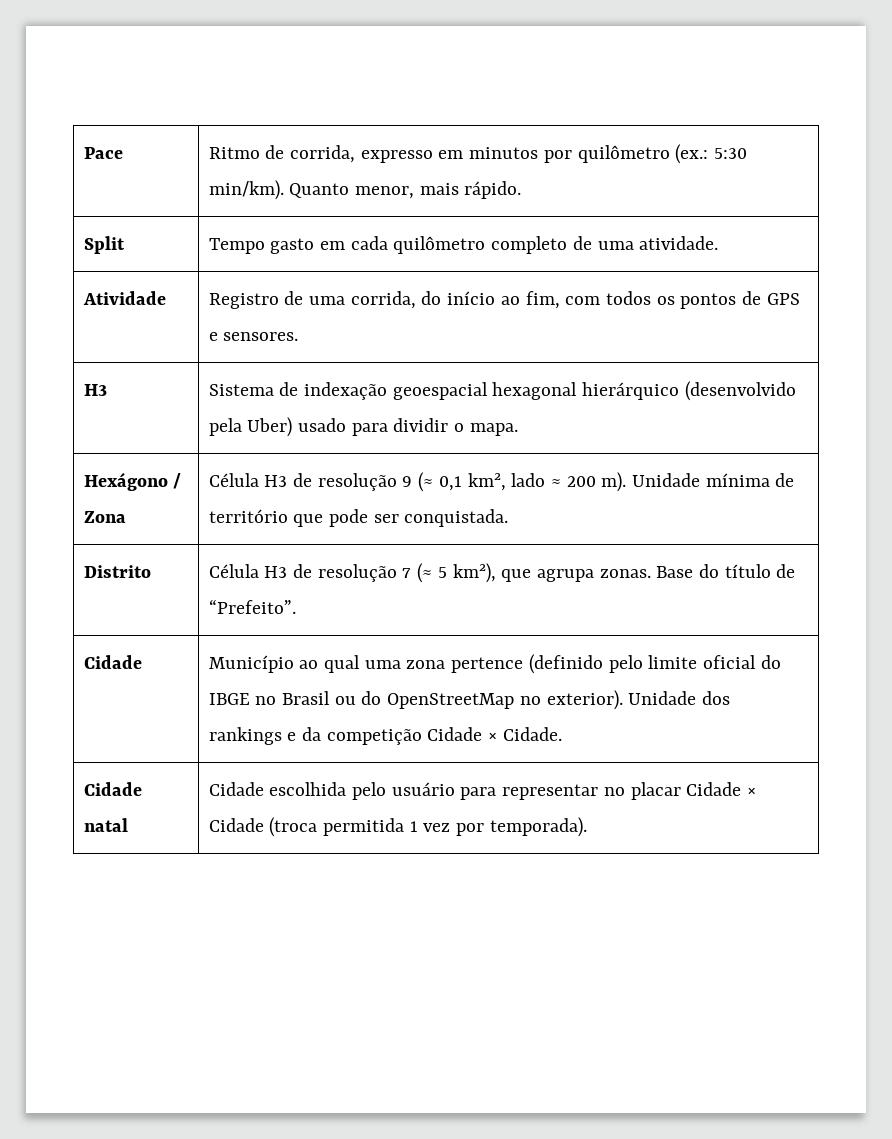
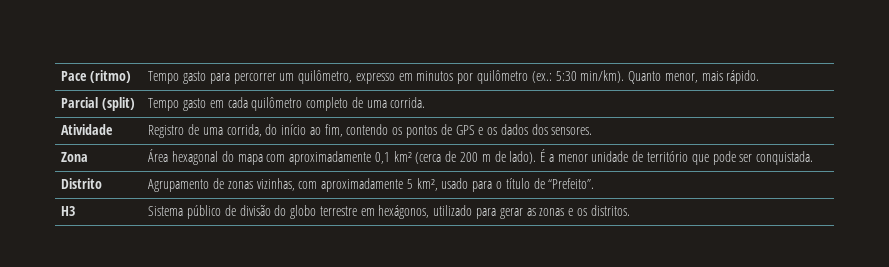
[208,145,356,163] | Ritmo de corrida, -> [90,70,132,83] [148,70,353,84] (ritmo) | Tempo gasto para percorrer um quilômetro,
[83,236,125,254] Split -> [61,97,136,111] Parcial (split)
[639,236,719,250] atividade. -> [390,97,426,108] corrida.
[565,291,651,305] com todos -> [346,124,389,135] contendo
[223,332,299,341] [83,384,107,396] [208,381,796,401] [208,417,518,437] [83,472,182,491] [83,511,126,523] [208,472,770,492] sensores. // H3 | Sistema de indexação geoespacial hexagonal hierárquico (desenvolvido pela Uber) usado para dividir o mapa. // Hexágono / Zona | Célula H3 de resolução 9 (≈ 0,1 km², lado ≈ 200 m). Unidade mínima -> [487,124,593,135] [61,152,89,162] [148,149,629,165] os dados dos sensores. // Zona | Área hexagonal do mapa com aproximadamente 0,1 km² (cerca de 200 m de lado). É a menor unidade
[208,563,796,583] [208,599,296,614] [83,655,142,669] [208,654,781,674] [208,690,730,710] [208,727,562,745] [83,782,142,796] [83,818,128,832] [208,782,756,800] [208,817,587,837] Célula H3 de resolução 7 (≈ 5 km²), que agrupa zonas. Base do título de “Prefeito”. // Cidade | Município ao qual uma zona pertence (definido pelo limite oficial do IBGE no Brasil ou do OpenStreetMap no exterior). Unidade dos rankings e da competição Cidade × Cidade. // Cidade natal | Cidade escolhida pelo usuário para representar no placar Cidade × Cidade (troca permitida 1 vez por temporada). -> [148,178,595,192] [61,206,76,216] [148,204,630,219] Agrupamento de zonas vizinhas, com aproximadamente 5 km², usado para o título de “Prefeito”. // H3 | Sistema público de divisão do globo terrestre em hexágonos, utilizado para gerar as zonas e os distritos.

